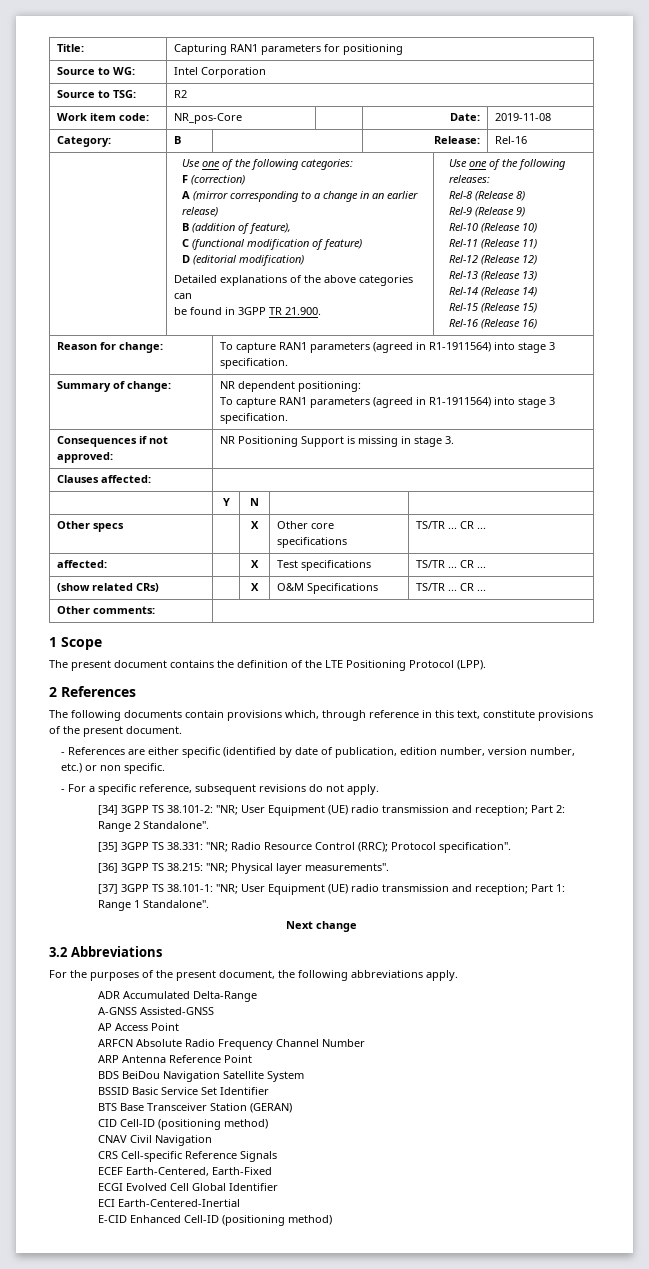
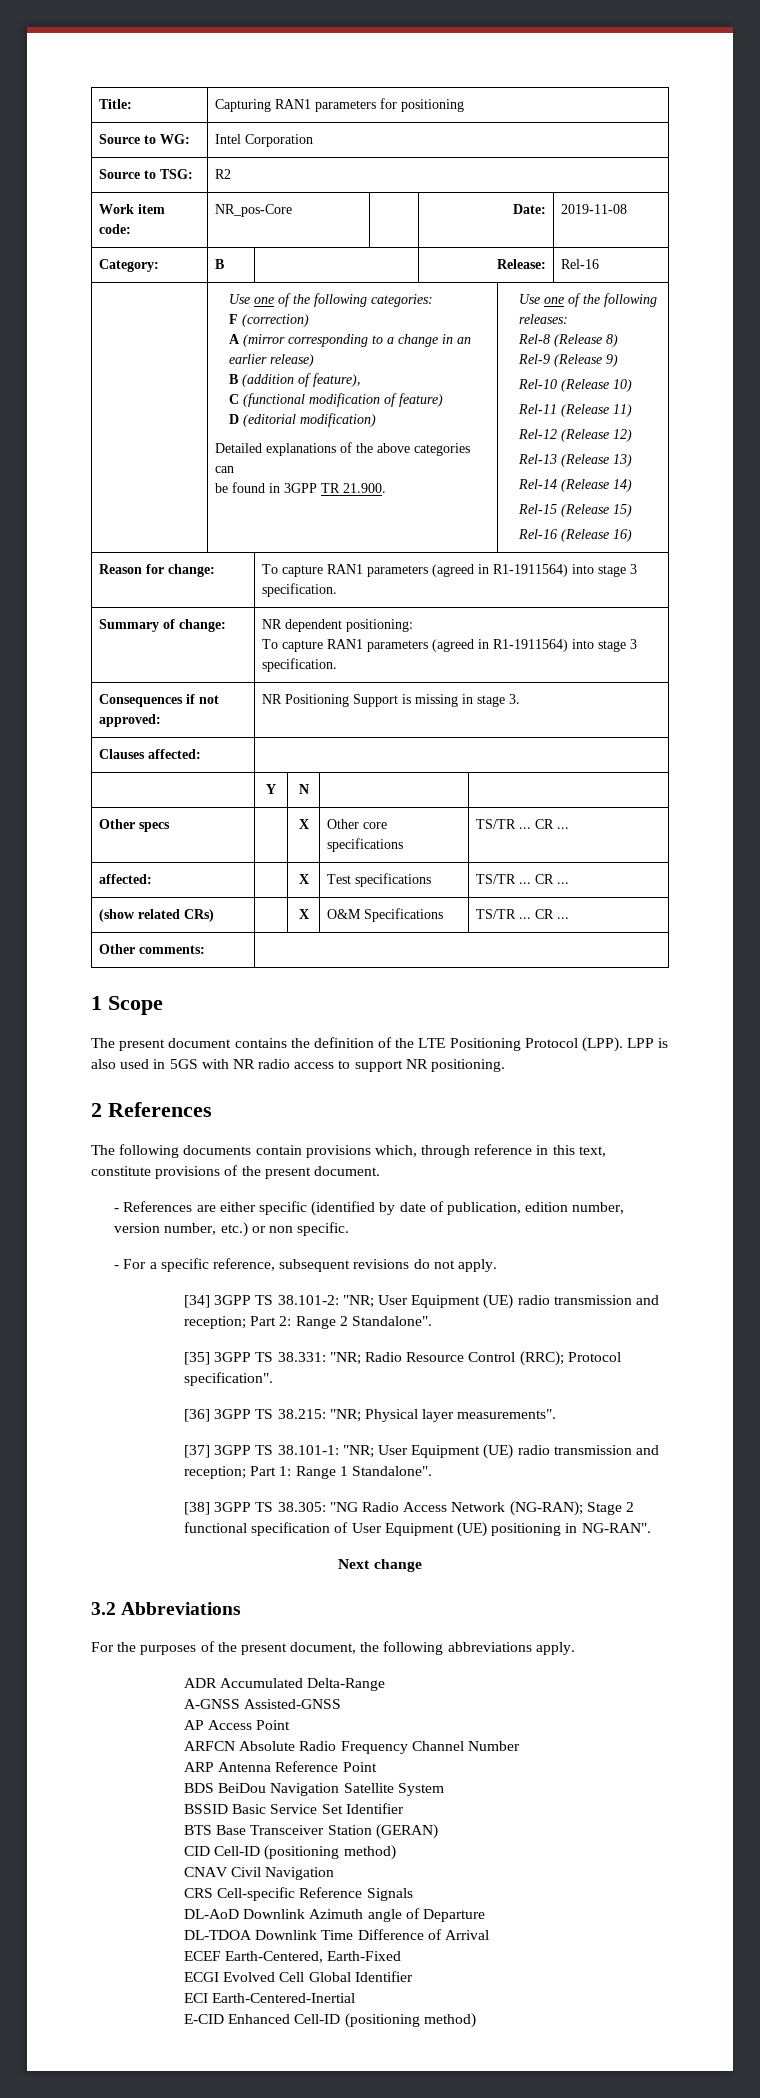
(486, 665) none -> [627,1038,669,1048] [91,1059,506,1072] LPP is also used in 5GS with NR radio access to support NR positioning.
(210, 904) none -> [184,1501,634,1516] [184,1522,651,1537] // [38] 3GPP TS 38.305: "NG Radio Access Network (NG-RAN); Stage 2 functional specification of User Equipment (UE) positioning in NG-RAN".
(278, 1156) none -> [184,1908,485,1922] [184,1929,489,1940] // DL-AoD Downlink Azimuth angle of Departure // DL-TDOA Downlink Time Difference of Arrival

